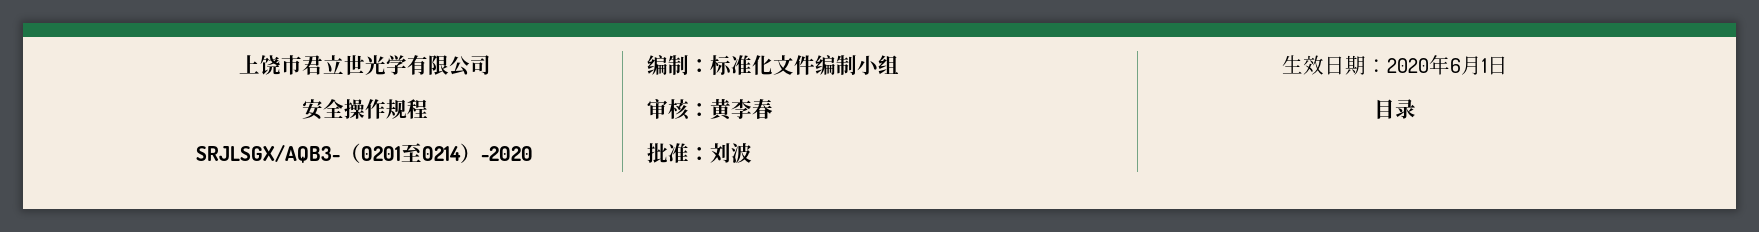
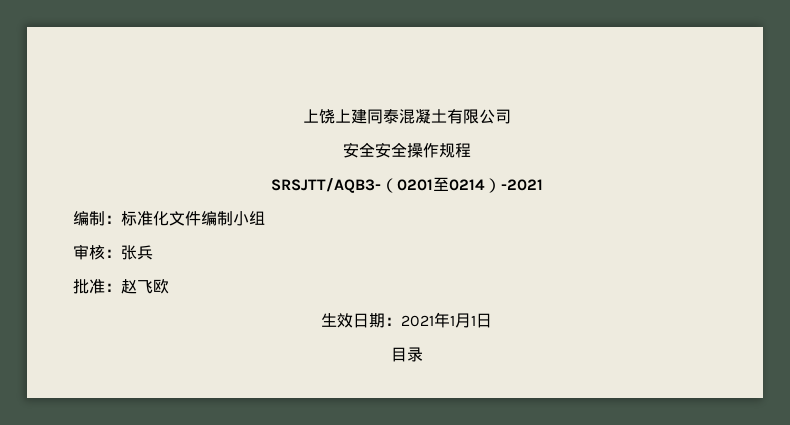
[280,55,407,75] 市君立世光学 -> [334,109,447,124] 上建同泰混凝土
(344, 108) none -> [374,142,407,158] 安全
[196,145,341,163] SRJLSGX/AQB3- -> [270,178,381,193] SRSJTT/AQB3-
[480,146,533,161] -2020 -> [500,179,543,191] -2021
[710,98,773,121] 黄李春 -> [121,245,153,260] 张兵
[710,143,752,163] 刘波 -> [121,279,169,294] 赵飞欧
[1386,55,1461,75] 2020年6 -> [401,312,455,328] 2021年1

